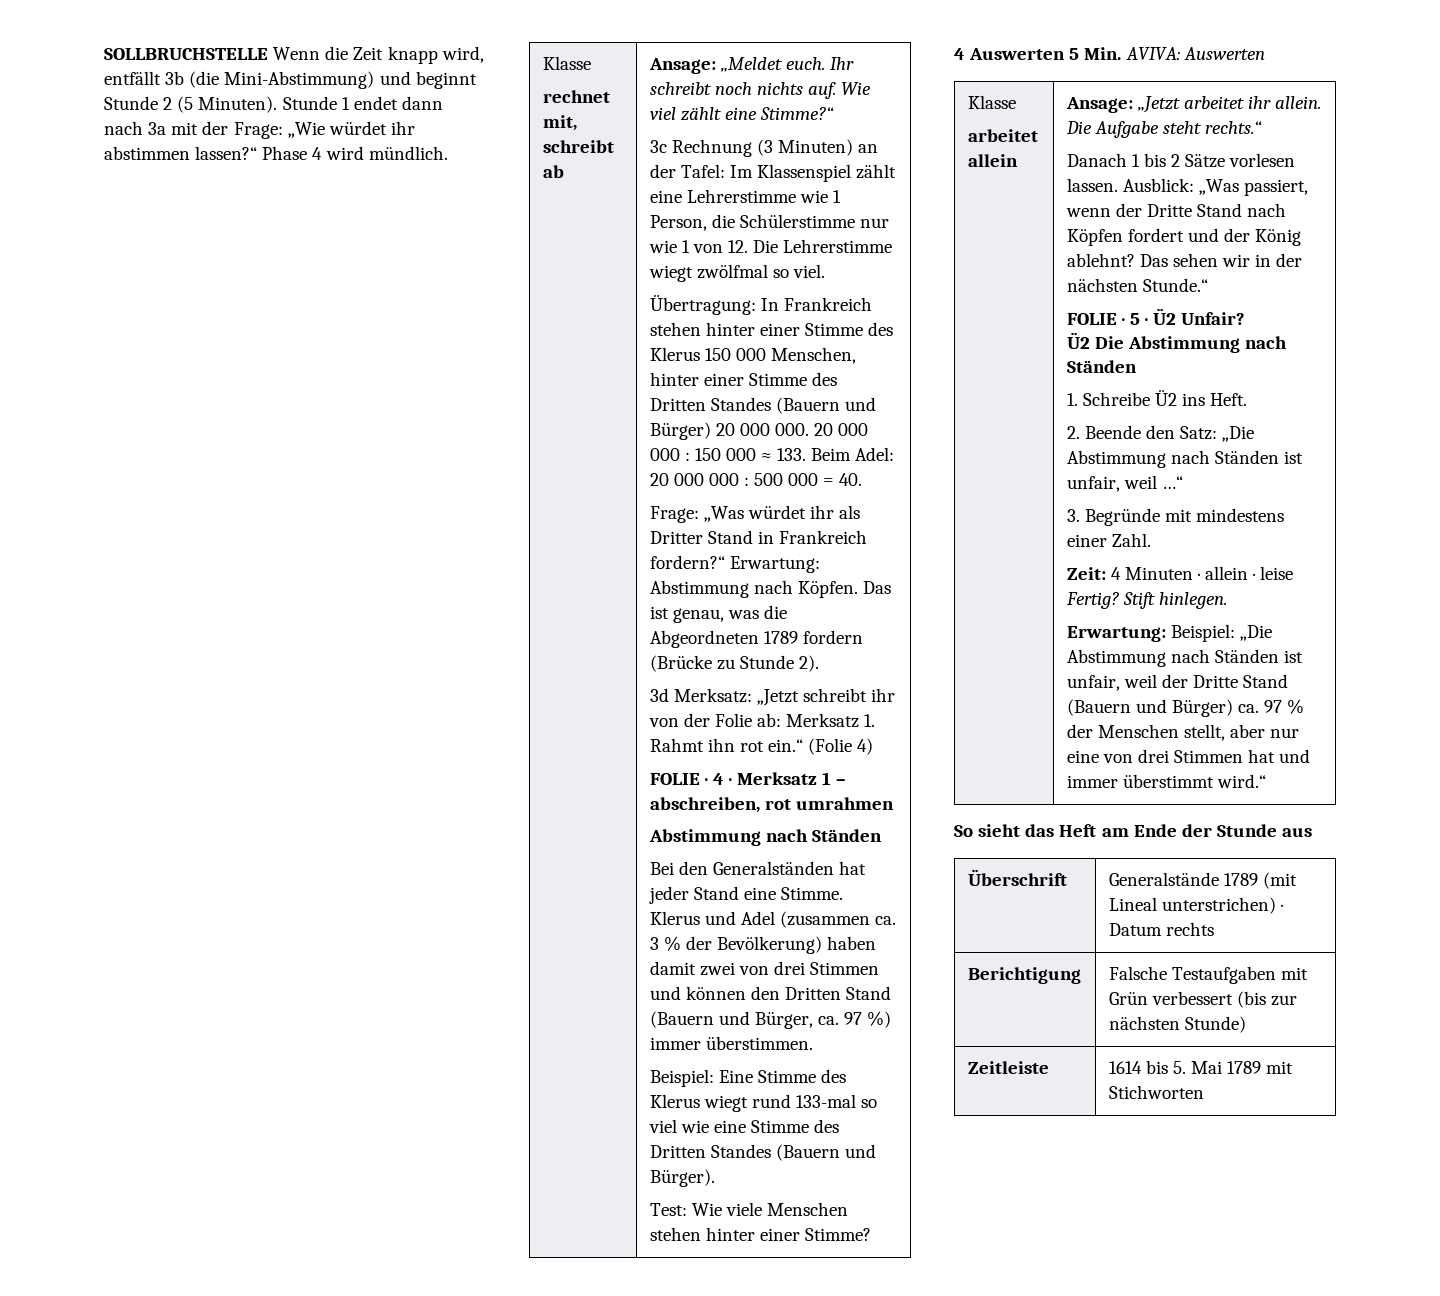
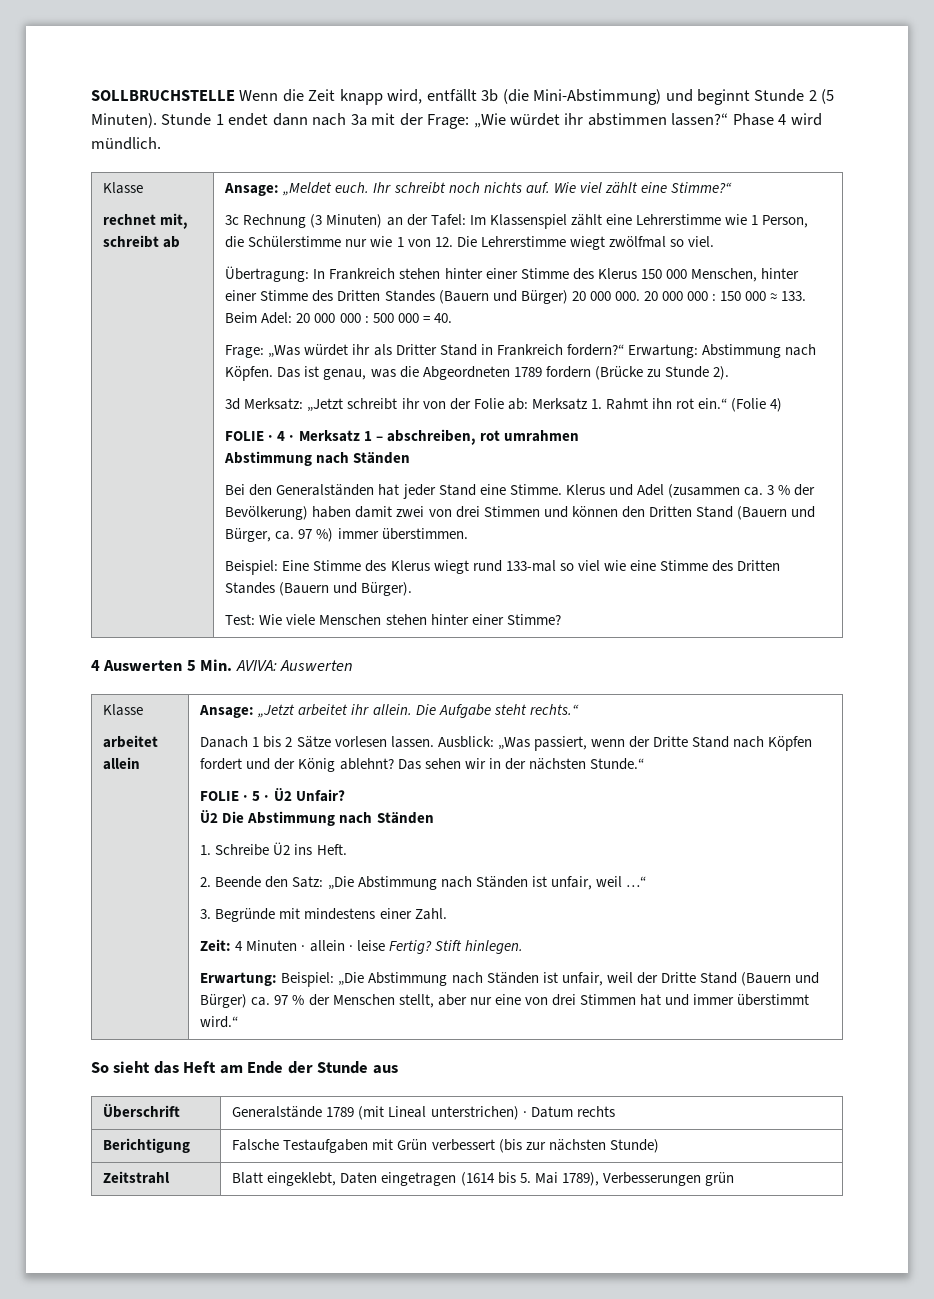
[967,1061,1049,1074] [1108,1060,1294,1074] [1108,1085,1204,1099] Zeitleiste | 1614 bis 5. Mai 1789 mit Stichworten -> [103,1171,171,1184] [232,1172,734,1186] Zeitstrahl | Blatt eingeklebt, Daten eingetragen (1614 bis 5. Mai 1789), Verbesserungen grün

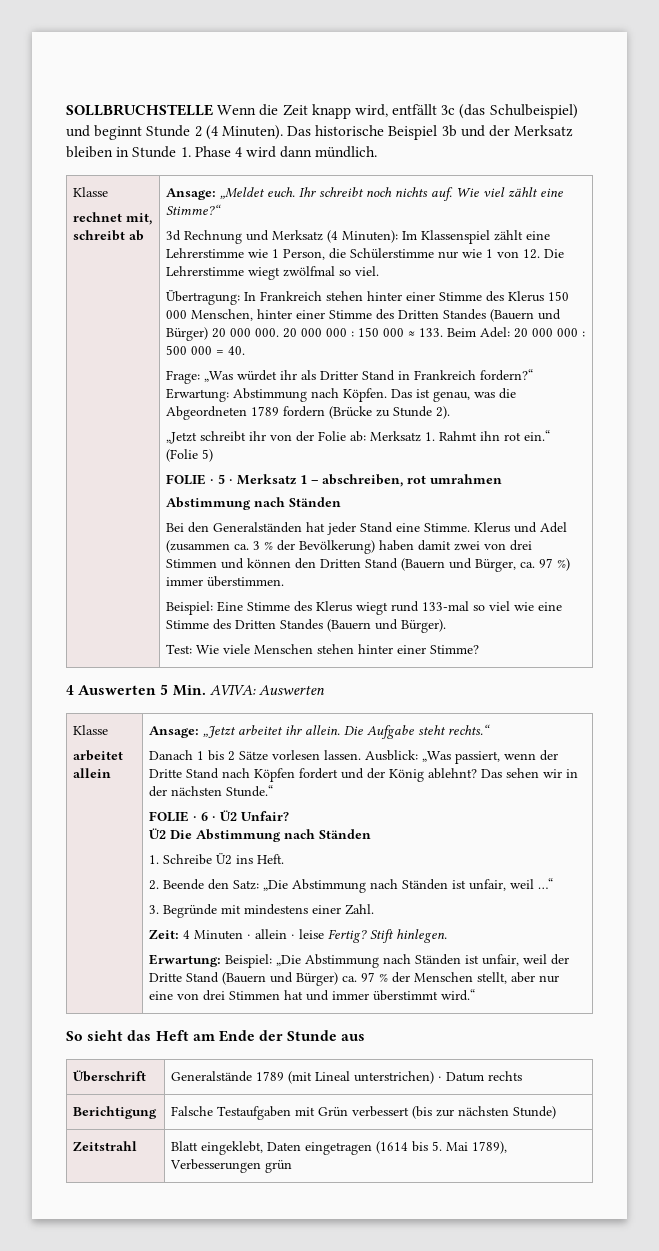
[481,89,662,105] 3b (die Mini-Abstimmung) -> [441,104,578,119] 3c (das Schulbeispiel)
[821,89,835,104] [91,113,729,129] (5 Minuten). Stunde 1 endet dann nach 3a mit der Frage: „Wie würdet ihr abstimmen lassen?“ -> [205,125,574,140] [66,146,191,158] (4 Minuten). Das historische Beispiel 3b und der Merksatz bleiben in Stunde 1.
(822, 119) none -> [280,146,313,158] dann
[225,214,466,228] 3c Rechnung (3 Minuten) an der Tafel: -> [166,230,399,244] 3d Rechnung und Merksatz (4 Minuten):
[225,398,304,410] 3d Merksatz: -> (451, 412) none
[770,398,783,412] [225,431,286,441] 4) // FOLIE · 4 -> [202,449,214,462] [166,474,226,485] 5) // FOLIE · 5
[252,791,261,801] 5 -> [201,812,209,821] 6

